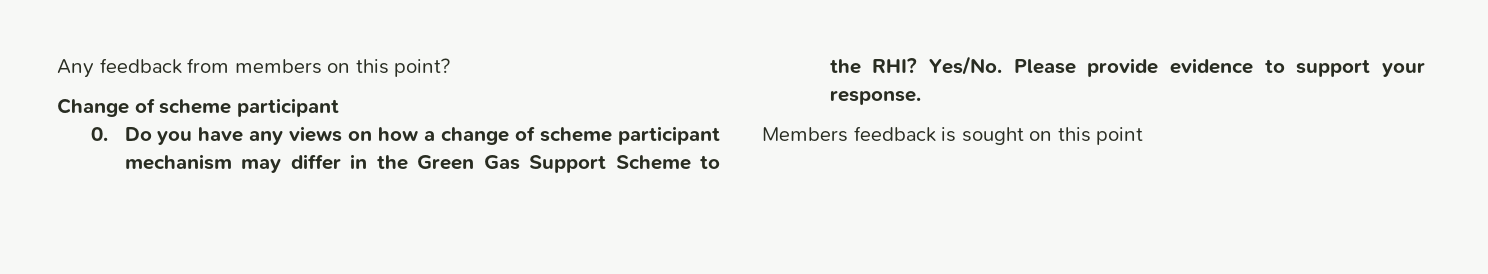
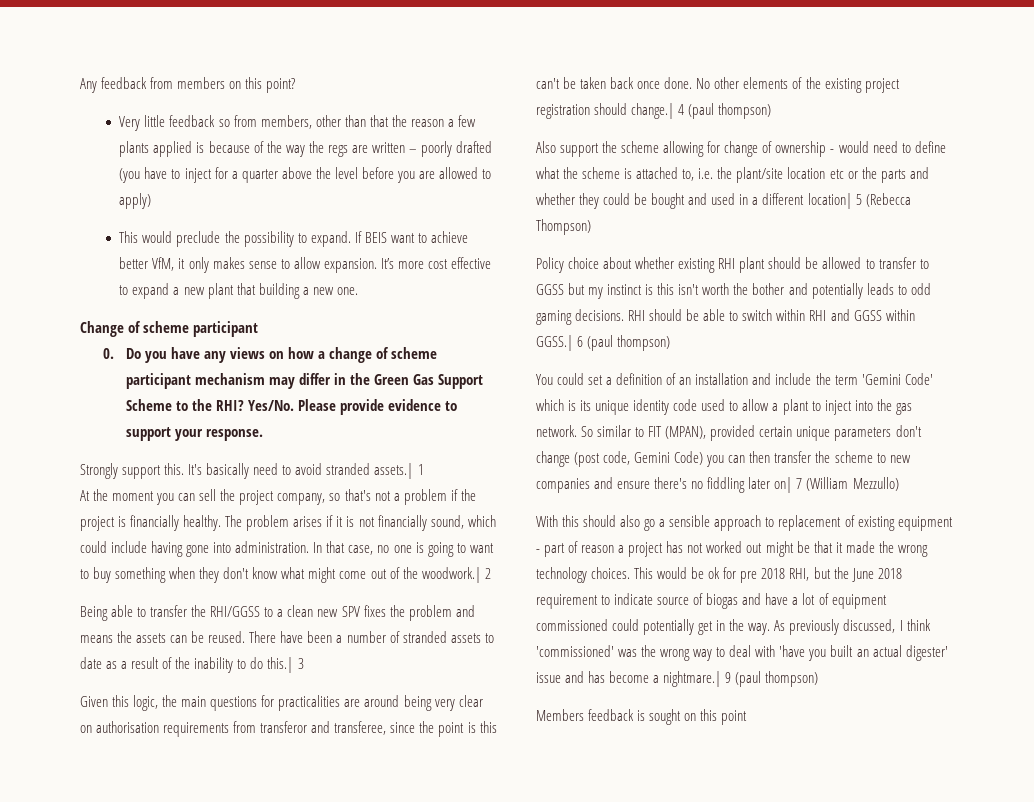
(451, 67) none -> [119,115,476,131] [119,141,493,157] [119,167,492,183] [119,193,152,209] [119,231,468,247] [119,257,491,273] [119,283,358,299] // Very little feedback so from members, other than that the reason a few plants applied is because of the way the regs are written – poorly drafted (you have to inject for a quarter above the level before you are allowed to apply) // This would preclude the possibility to expand. If BEIS want to achieve better VfM, it only makes sense to allow expansion. It’s more cost effective to expand a new plant that building a new one.
(921, 97) none -> [80,463,424,479] [80,489,476,505] [80,515,496,531] [80,541,494,557] [80,567,491,583] [80,605,475,621] [80,631,494,643] [80,657,304,673] [80,695,483,711] [80,721,497,737] [536,77,900,93] [536,103,772,119] [536,141,946,157] [536,167,929,183] [536,193,911,209] [536,219,591,235] [536,257,929,273] [536,283,931,299] [536,309,915,325] [536,335,671,351] [536,373,933,385] [536,399,912,415] [536,425,922,441] [536,451,911,467] [536,477,899,493] [536,515,953,531] [536,541,928,557] [536,567,902,583] [536,593,887,609] [536,619,931,635] [536,645,948,661] [536,671,819,687] // Strongly support this. It's basically need to avoid stranded assets.| 1 // At the moment you can sell the project company, so that's not a problem if the project is financially healthy. The problem arises if it is not financially sound, which could include having gone into administration. In that case, no one is going to want to buy something when they don't know what might come out of the woodwork.| 2 // Being able to transfer the RHI/GGSS to a clean new SPV fixes the problem and means the assets can be reused. There have been a number of stranded assets to date as a result of the inability to do this.| 3 // Given this logic, the main questions for practicalities are around being very clear on authorisation requirements from transferor and transferee, since the point is this can't be taken back once done. No other elements of the existing project registration should change.| 4 (paul thompson) // Also support the scheme allowing for change of ownership - would need to define what the scheme is attached to, i.e. the plant/site location etc or the parts and whether they could be bought and used in a different location| 5 (Rebecca Thompson) // Policy choice about whether existing RHI plant should be allowed to transfer to GGSS but my instinct is this isn't worth the bother and potentially leads to odd gaming decisions. RHI should be able to switch within RHI and GGSS within GGSS.| 6 (paul thompson) // You could set a definition of an installation and include the term 'Gemini Code' which is its unique identity code used to allow a plant to inject into the gas network. So similar to FIT (MPAN), provided certain unique parameters don't change (post code, Gemini Code) you can then transfer the scheme to new companies and ensure there's no fiddling later on| 7 (William Mezzullo) // With this should also go a sensible approach to replacement of existing equipment - part of reason a project has not worked out might be that it made the wrong technology choices. This would be ok for pre 2018 RHI, but the June 2018 requirement to indicate source of biogas and have a lot of equipment commissioned could potentially get in the way. As previously discussed, I think 'commissioned' was the wrong way to deal with 'have you built an actual digester' issue and has become a nightmare.| 9 (paul thompson)

